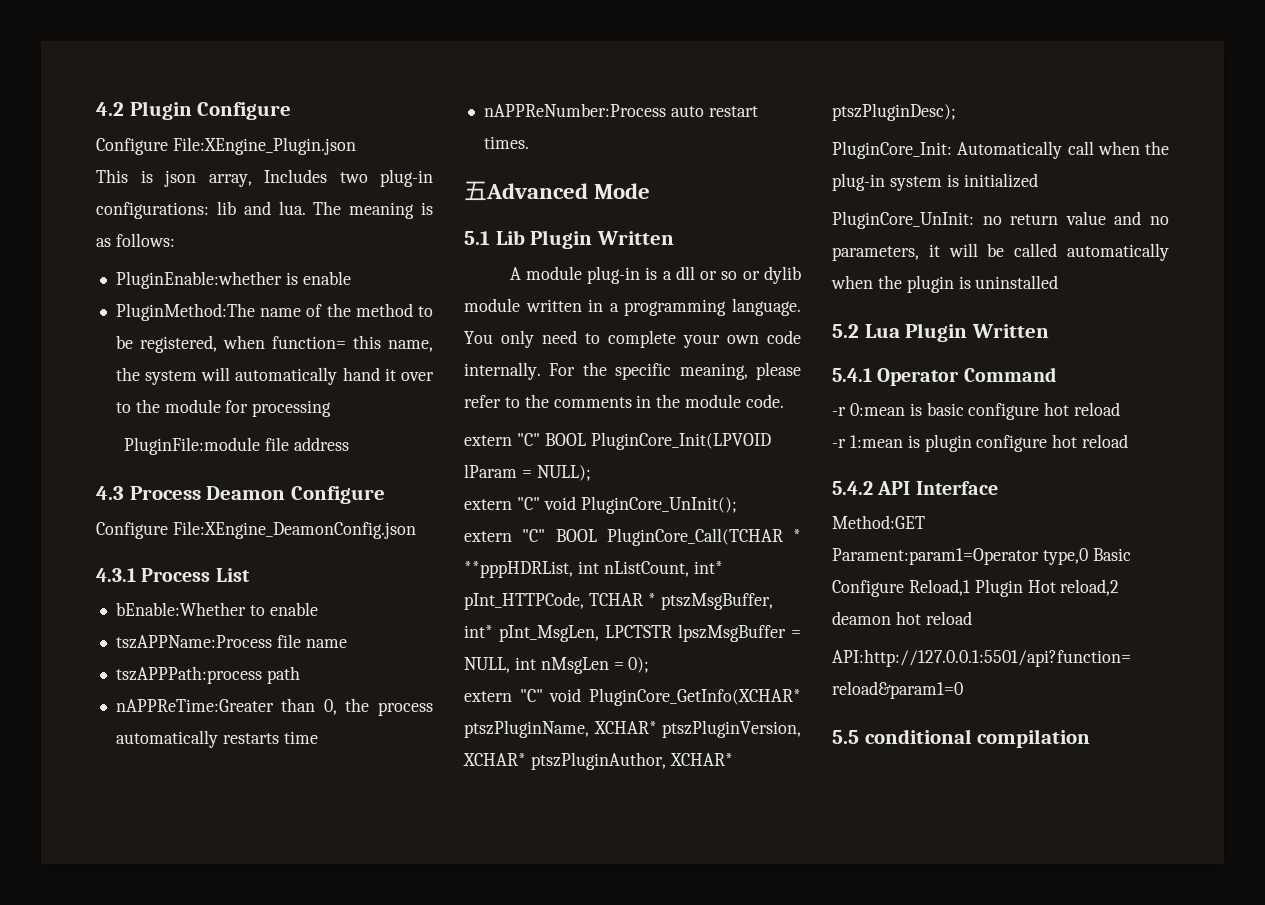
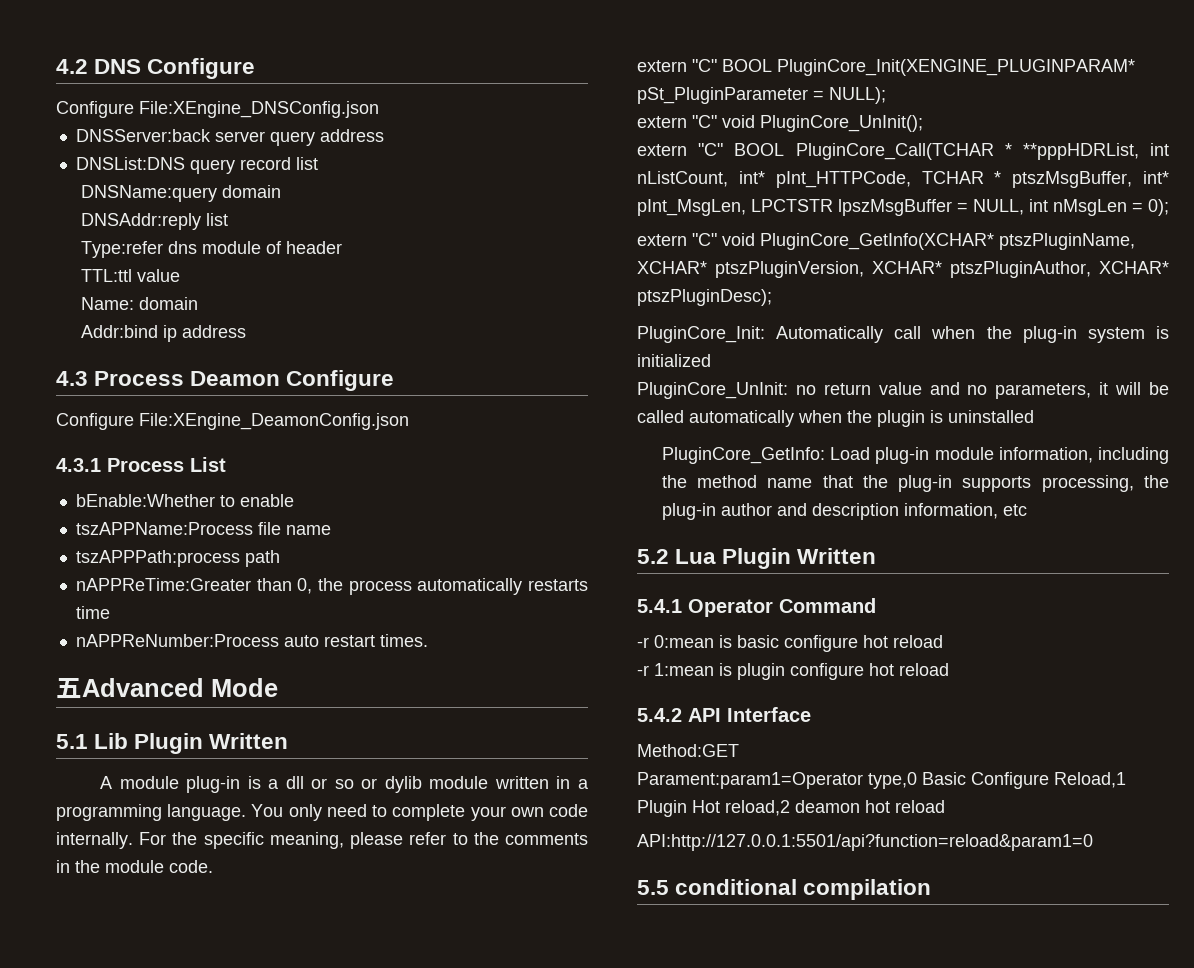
[129,101,292,120] [96,137,356,155] [96,169,433,187] [96,201,434,219] [96,233,175,247] [115,271,351,289] [115,303,434,321] [115,335,433,353] [115,367,434,385] [115,399,332,417] [123,437,289,455] Plugin Configure // Configure File:XEngine_Plugin.json // This is json array, Includes two plug-in configurations: lib and lua. The meaning is as follows: // PluginEnable:whether is enable // PluginMethod:The name of the method to be registered, when function= this name, the system will automatically hand it over to the module for processing // PluginFile:module file -> [94,58,256,79] [56,101,379,118] [75,129,384,146] [75,157,318,174] [80,185,281,202] [80,213,228,230] [80,241,342,258] [80,269,180,282] [80,297,198,310] [80,325,177,342] DNS Configure // Configure File:XEngine_DNSConfig.json // DNSServer:back server query address // DNSList:DNS query record list // DNSName:query domain // DNSAddr:reply list // Type:refer dns module of header // TTL:ttl value // Name: domain // Addr:bind ip
[590,432,771,450] [464,464,517,478] PluginCore_Init(LPVOID lParam -> [777,59,1135,76] [637,87,808,104] PluginCore_Init(XENGINE_PLUGINPARAM* pSt_PluginParameter
(1059, 282) none -> [661,447,1169,464] [661,475,1169,492] [661,503,1027,520] // PluginCore_GetInfo: Load plug-in module information, including the method name that the plug-in supports processing, the plug-in author and description information, etc

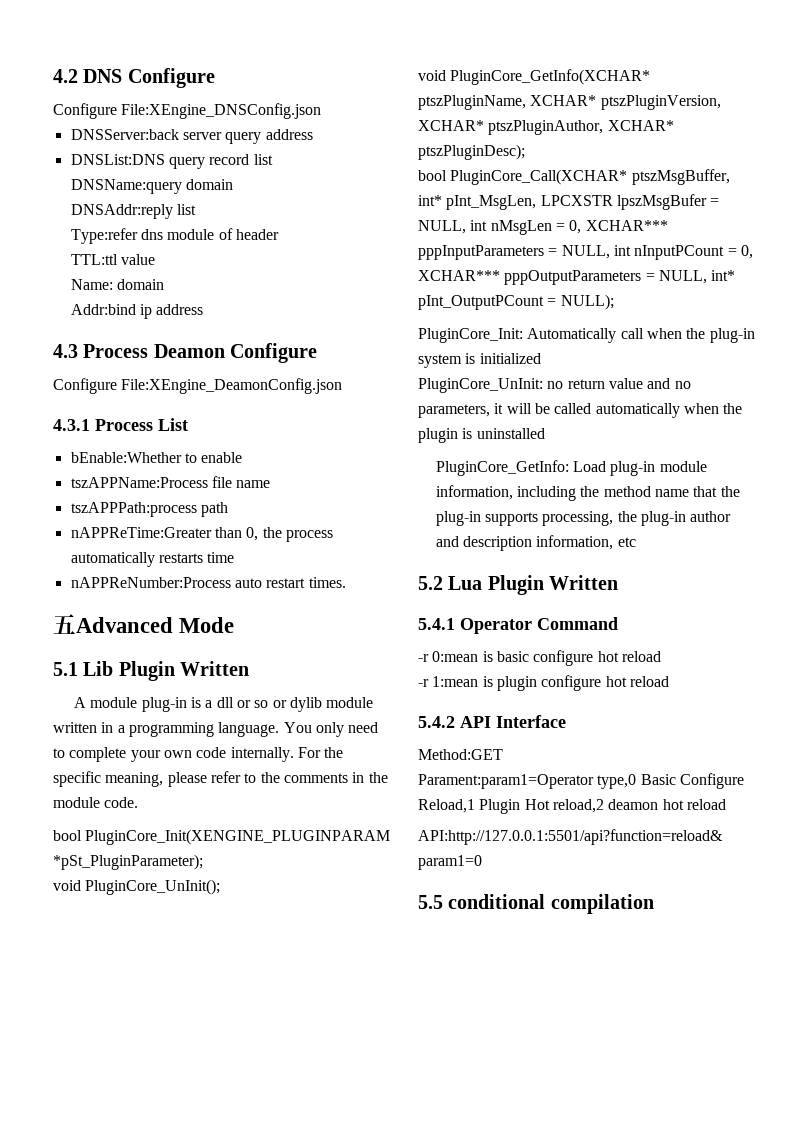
[637,59,1135,76] [637,87,886,104] [637,115,923,132] [637,143,1169,160] [637,171,1169,188] [637,199,1169,216] [637,233,717,246] extern "C" BOOL PluginCore_Init(XENGINE_PLUGINPARAM* pSt_PluginParameter = NULL); // extern "C" void PluginCore_UnInit(); // extern "C" BOOL PluginCore_Call(TCHAR * **pppHDRList, int nListCount, int* pInt_HTTPCode, TCHAR * ptszMsgBuffer, int* pInt_MsgLen, LPCTSTR lpszMsgBuffer = NULL, int nMsgLen = 0); // extern "C" -> [53,829,391,845] [53,854,203,870] [53,879,221,895] bool PluginCore_Init(XENGINE_PLUGINPARAM *pSt_PluginParameter); // void PluginCore_UnInit(); //
(772, 297) none -> [418,169,730,185] [418,194,720,210] [418,220,668,235] [418,245,753,260] [418,270,736,285] [418,294,614,310] // bool PluginCore_Call(XCHAR* ptszMsgBuffer, int* pInt_MsgLen, LPCXSTR lpszMsgBufer = NULL, int nMsgLen = 0, XCHAR*** pppInputParameters = NULL, int nInputPCount = 0, XCHAR*** pppOutputParameters = NULL, int* pInt_OutputPCount = NULL);

